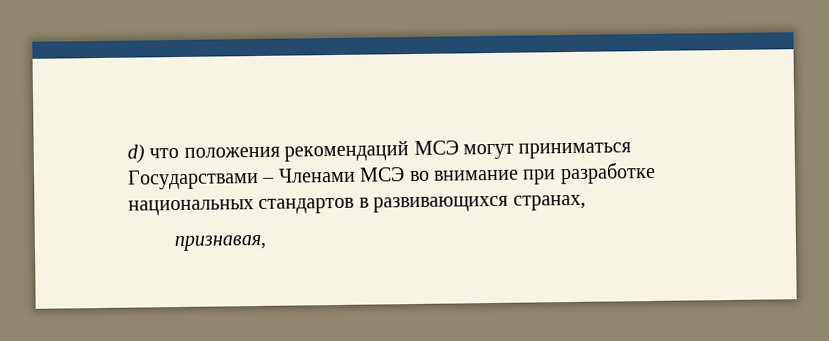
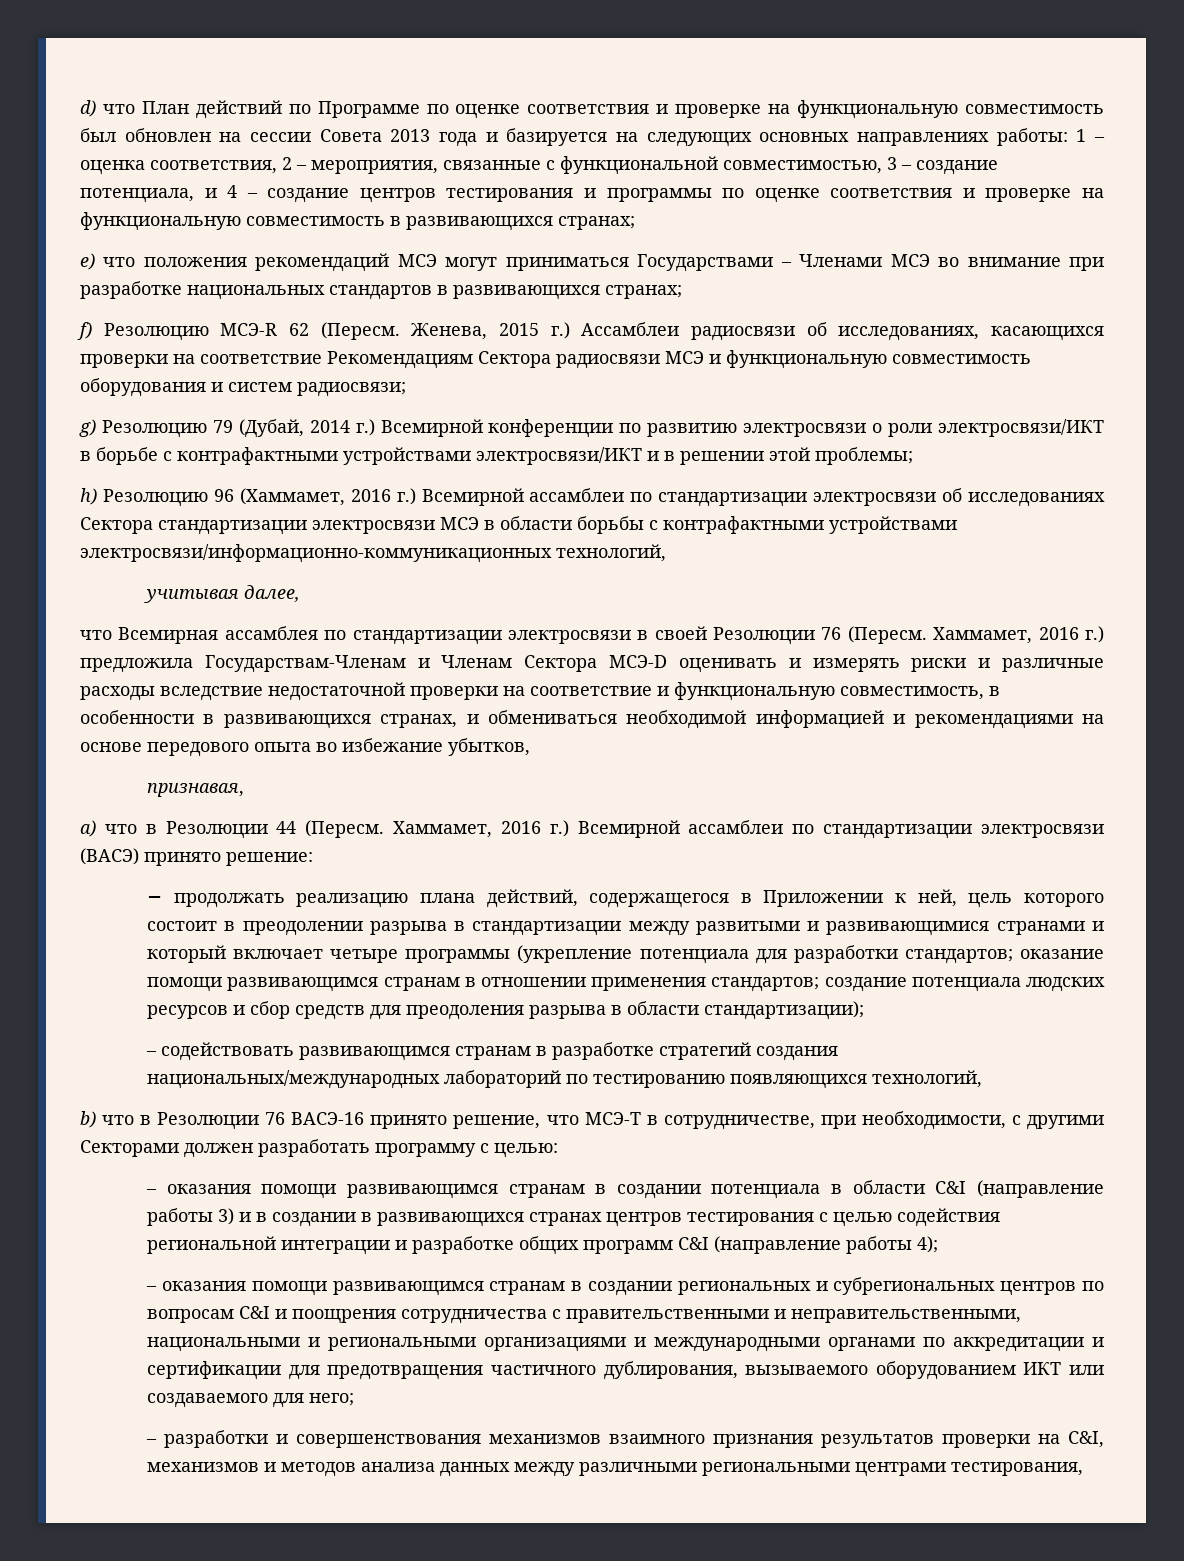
(180, 153) none -> [141,100,1104,119] [80,128,1105,147] [80,156,998,175] [80,185,1104,203] [80,212,635,231] [80,253,136,270] План действий по Программе по оценке соответствия и проверке на функциональную совместимость был обновлен на сессии Совета 2013 года и базируется на следующих основных направлениях работы: 1 – оценка соответствия, 2 – мероприятия, связанные с функциональной совместимостью, 3 – создание потенциала, и 4 – создание центров тестирования и программы по оценке соответствия и проверке на функциональную совместимость в развивающихся странах; // e) что
[512,194,586,211] [173,234,266,252] странах, // признавая, -> [605,285,682,299] [77,322,1104,341] [80,350,1031,369] [80,378,406,397] [79,419,1104,438] [80,447,913,465] [80,488,1105,507] [80,516,957,535] [80,544,666,563] [144,585,301,603] [80,626,1104,645] [80,655,1105,673] [80,682,1000,701] [80,710,1104,729] [80,738,530,757] [147,783,245,797] [80,820,1104,839] [80,848,313,866] [147,889,1104,908] [147,921,1104,936] [147,945,1104,964] [147,977,1106,992] [147,1001,865,1020] [146,1042,839,1061] [147,1070,983,1089] [80,1111,1105,1130] [80,1139,558,1158] [146,1180,1104,1199] [147,1208,1001,1227] [147,1236,939,1255] [146,1277,1104,1296] [147,1306,1022,1324] [147,1337,1104,1352] [147,1361,1104,1380] [147,1393,355,1408] [146,1430,1104,1448] [147,1462,1084,1477] странах; // f) Резолюцию МСЭ-R 62 (Пересм. Женева, 2015 г.) Ассамблеи радиосвязи об исследованиях, касающихся проверки на соответствие Рекомендациям Сектора радиосвязи МСЭ и функциональную совместимость оборудования и систем радиосвязи; // g) Резолюцию 79 (Дубай, 2014 г.) Всемирной конференции по развитию электросвязи о роли электросвязи/ИКТ в борьбе с контрафактными устройствами электросвязи/ИКТ и в решении этой проблемы; // h) Резолюцию 96 (Хаммамет, 2016 г.) Всемирной ассамблеи по стандартизации электросвязи об исследованиях Сектора стандартизации электросвязи МСЭ в области борьбы с контрафактными устройствами электросвязи/информационно-коммуникационных технологий, // учитывая далее, // что Всемирная ассамблея по стандартизации электросвязи в своей Резолюции 76 (Пересм. Хаммамет, 2016 г.) предложила Государствам-Членам и Членам Сектора МСЭ-D оценивать и измерять риски и различные расходы вследствие недостаточной проверки на соответствие и функциональную совместимость, в особенности в развивающихся странах, и обмениваться необходимой информацией и рекомендациями на основе передового опыта во избежание убытков, // признавая, // a) что в Резолюции 44 (Пересм. Хаммамет, 2016 г.) Всемирной ассамблеи по стандартизации электросвязи (ВАСЭ) принято решение: // − продолжать реализацию плана действий, содержащегося в Приложении к ней, цель которого состоит в преодолении разрыва в стандартизации между развитыми и развивающимися странами и который включает четыре программы (укрепление потенциала для разработки стандартов; оказание помощи развивающимся странам в отношении применения стандартов; создание потенциала людских ресурсов и сбор средств для преодоления разрыва в области стандартизации); // – содействовать развивающимся странам в разработке стратегий создания национальных/международных лабораторий по тестированию появляющихся технологий, // b) что в Резолюции 76 ВАСЭ-16 принято решение, что МСЭ-Т в сотрудничестве, при необходимости, с другими Секторами должен разработать программу с целью: // – оказания помощи развивающимся странам в создании потенциала в области C&I (направление работы 3) и в создании в развивающихся странах центров тестирования с целью содействия региональной интеграции и разработке общих программ C&I (направление работы 4); // – оказания помощи развивающимся странам в создании региональных и субрегиональных центров по вопросам C&I и поощрения сотрудничества с правительственными и неправительственными, национальными и региональными организациями и международными органами по аккредитации и сертификации для предотвращения частичного дублирования, вызываемого оборудованием ИКТ или создаваемого для него; // – разработки и совершенствования механизмов взаимного признания результатов проверки на C&I, механизмов и методов анализа данных между различными региональными центрами тестирования,

